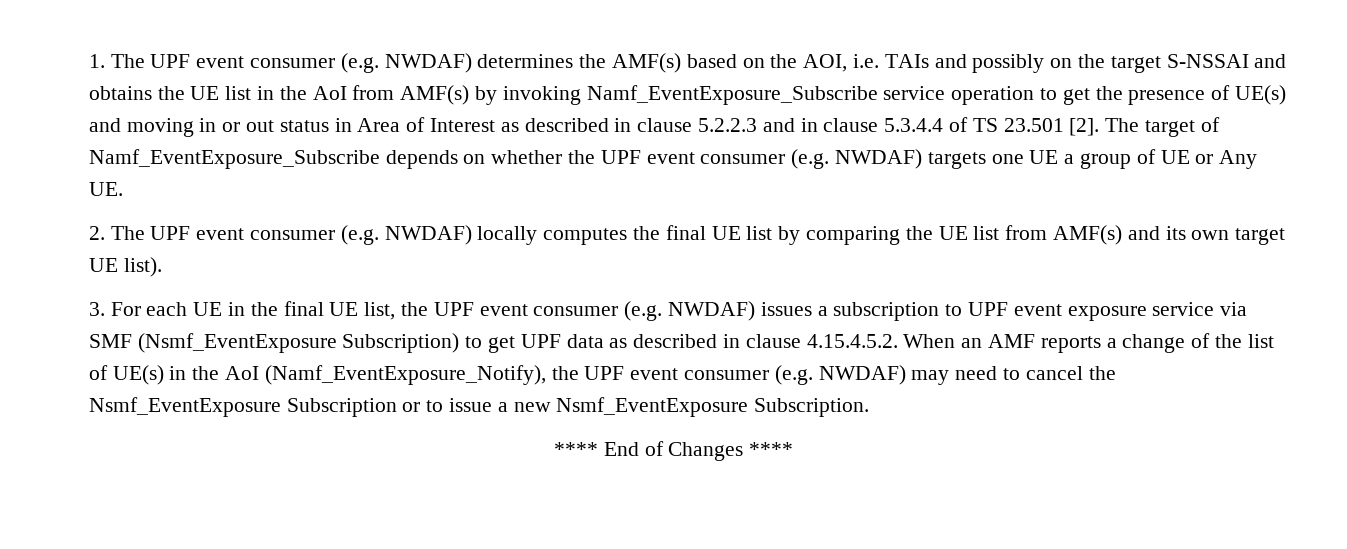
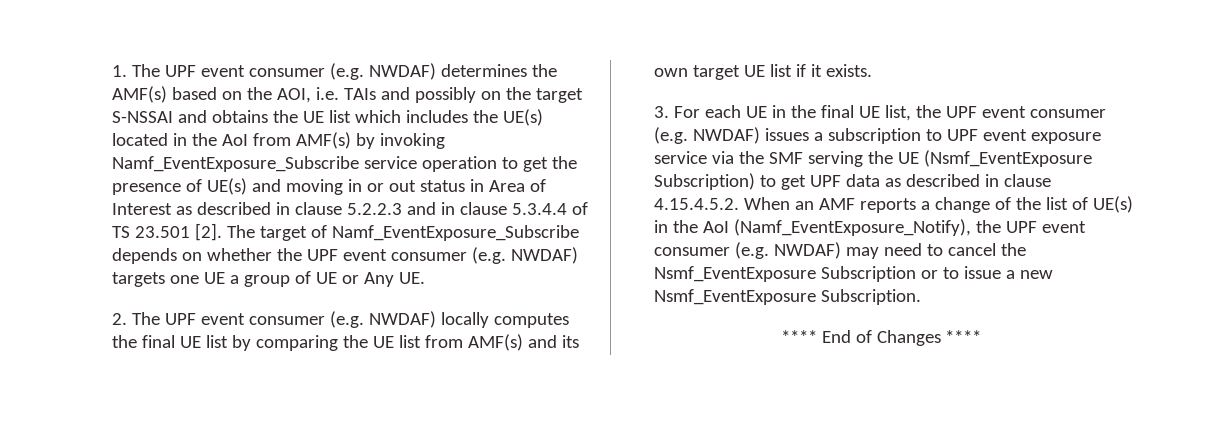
(252, 93) none -> [354,109,543,126] [111,133,168,146] which includes the UE(s) located
[123,257,162,277] list). -> [769,64,872,77] list if it exists.
[88,334,132,348] SMF -> [738,151,919,167] the SMF serving the UE

